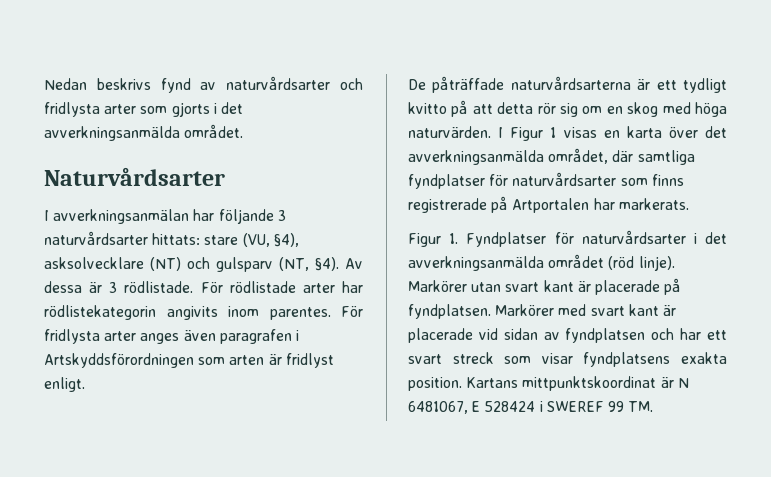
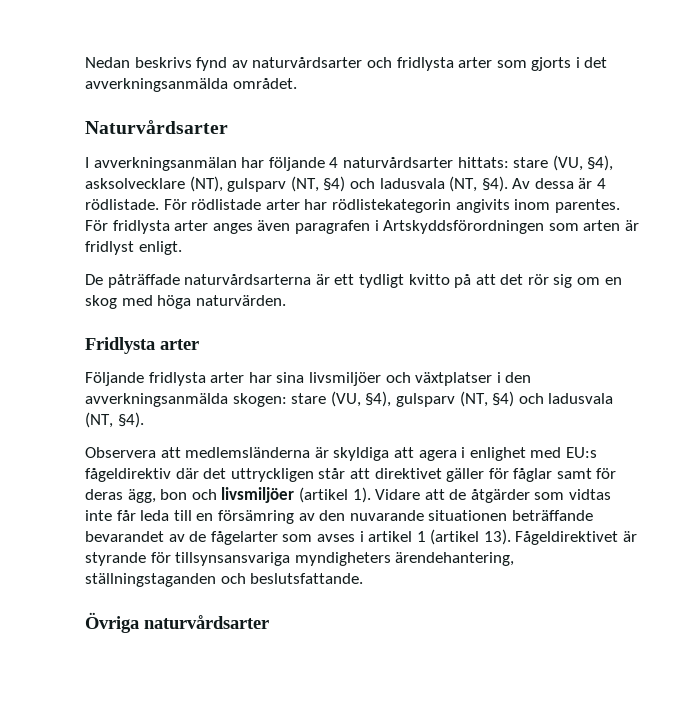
[277,210,286,221] 3 -> [329,157,339,168] 4
[150,257,273,272] (NT) och gulsparv -> [189,176,445,192] (NT), gulsparv (NT, §4) och ladusvala
[109,282,118,293] 3 -> [597,178,607,189] 4
[497,102,534,114] detta -> [500,274,524,285] det
[498,126,727,141] [408,148,695,165] [408,172,684,189] [408,196,689,213] [408,230,727,247] [408,254,675,271] [408,278,682,295] [408,304,676,319] [408,328,727,343] [408,352,727,367] [408,376,689,391] [408,401,654,414] I Figur 1 visas en karta över det avverkningsanmälda området, där samtliga fyndplatser för naturvårdsarter som finns registrerade på Artportalen har markerats. // Figur 1. Fyndplatser för naturvårdsarter i det avverkningsanmälda området (röd linje). Markörer utan svart kant är placerade på fyndplatsen. Markörer med svart kant är placerade vid sidan av fyndplatsen och har ett svart streck som visar fyndplatsens exakta position. Kartans mittpunktskoordinat är N 6481067, E 528424 i SWEREF 99 TM. -> [85,337,199,354] [85,372,532,386] [85,391,614,407] [85,412,144,428] [85,447,597,461] [85,468,617,482] [85,487,612,503] [85,510,593,524] [85,529,638,545] [85,552,515,566] [85,573,364,587] [85,612,269,633] // Fridlysta arter // Följande fridlysta arter har sina livsmiljöer och växtplatser i den avverkningsanmälda skogen: stare (VU, §4), gulsparv (NT, §4) och ladusvala (NT, §4). // Observera att medlemsländerna är skyldiga att agera i enlighet med EU:s fågeldirektiv där det uttryckligen står att direktivet gäller för fåglar samt för deras ägg, bon och livsmiljöer (artikel 1). Vidare att de åtgärder som vidtas inte får leda till en försämring av den nuvarande situationen beträffande bevarandet av de fågelarter som avses i artikel 1 (artikel 13). Fågeldirektivet är styrande för tillsynsansvariga myndigheters ärendehantering, ställningstaganden och beslutsfattande. // Övriga naturvårdsarter

